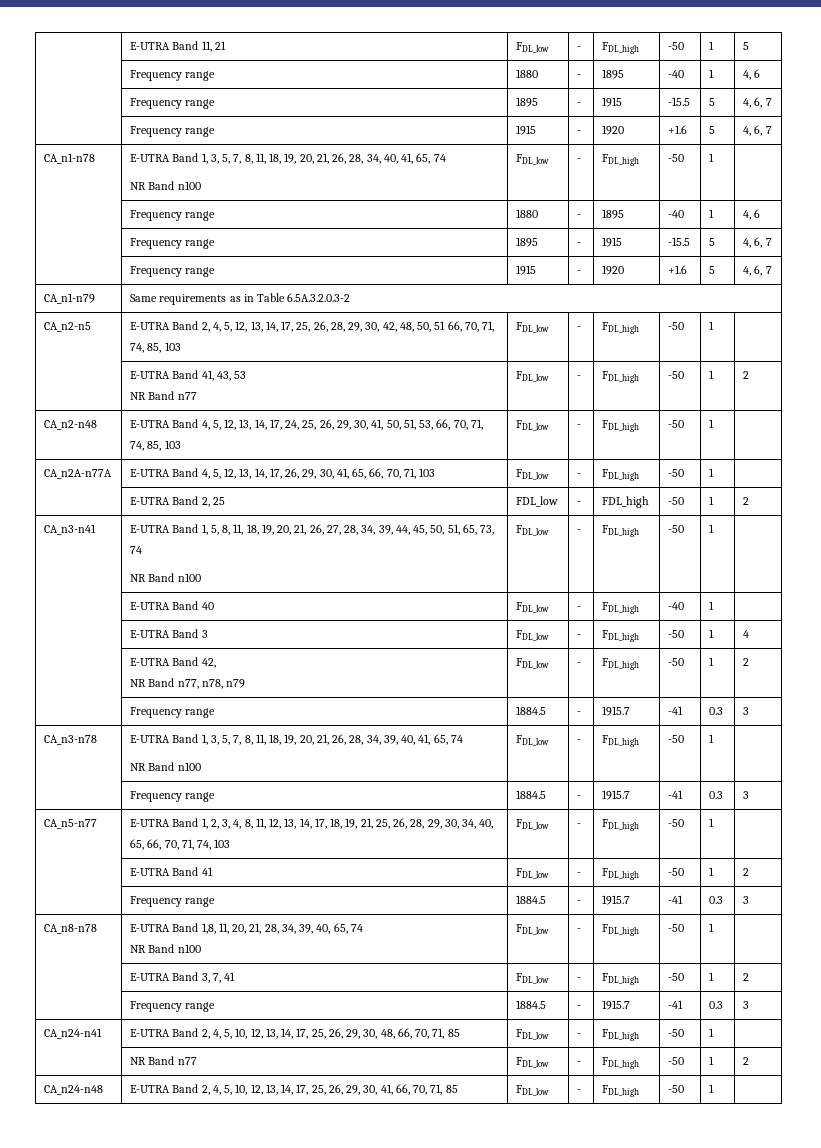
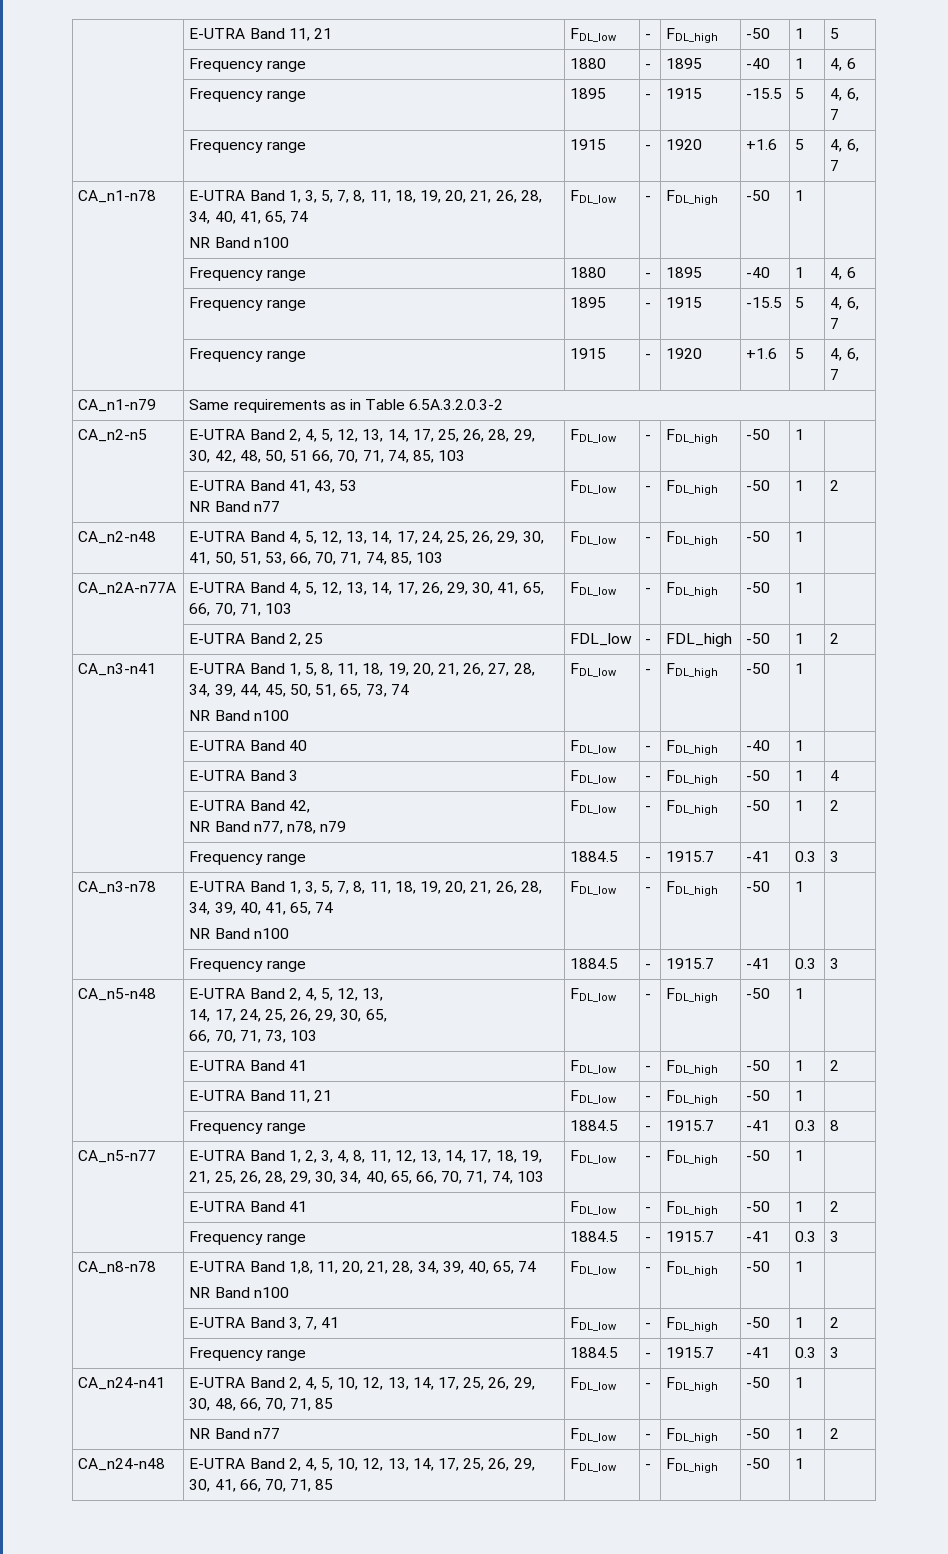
(750, 795) none -> [78,988,157,1001] [189,988,384,1001] [189,1009,387,1022] [189,1030,318,1043] [570,988,618,1002] [645,994,652,999] [666,988,719,1003] [746,988,771,999] [795,988,805,999] [189,1060,307,1071] [570,1060,618,1074] [645,1066,652,1071] [666,1060,719,1075] [746,1060,771,1071] [795,1060,805,1071] [830,1060,840,1071] [189,1090,332,1103] [570,1090,618,1104] [645,1096,652,1101] [666,1090,719,1105] [746,1090,771,1101] [795,1090,805,1101] [189,1120,306,1134] [570,1120,619,1131] [645,1126,652,1131] [666,1120,715,1131] [746,1120,771,1131] [795,1120,817,1131] [830,1120,840,1131] // CA_n5-n48 | E-UTRA Band 2, 4, 5, 12, 13, // 14, 17, 24, 25, 26, 29, 30, 65, // 66, 70, 71, 73, 103 | FDL_low | - | FDL_high | -50 | 1 | // | E-UTRA Band 41 | FDL_low | - | FDL_high | -50 | 1 | 2 // | E-UTRA Band 11, 21 | FDL_low | - | FDL_high | -50 | 1 | // | Frequency range | 1884.5 | - | 1915.7 | -41 | 0.3 | 8

